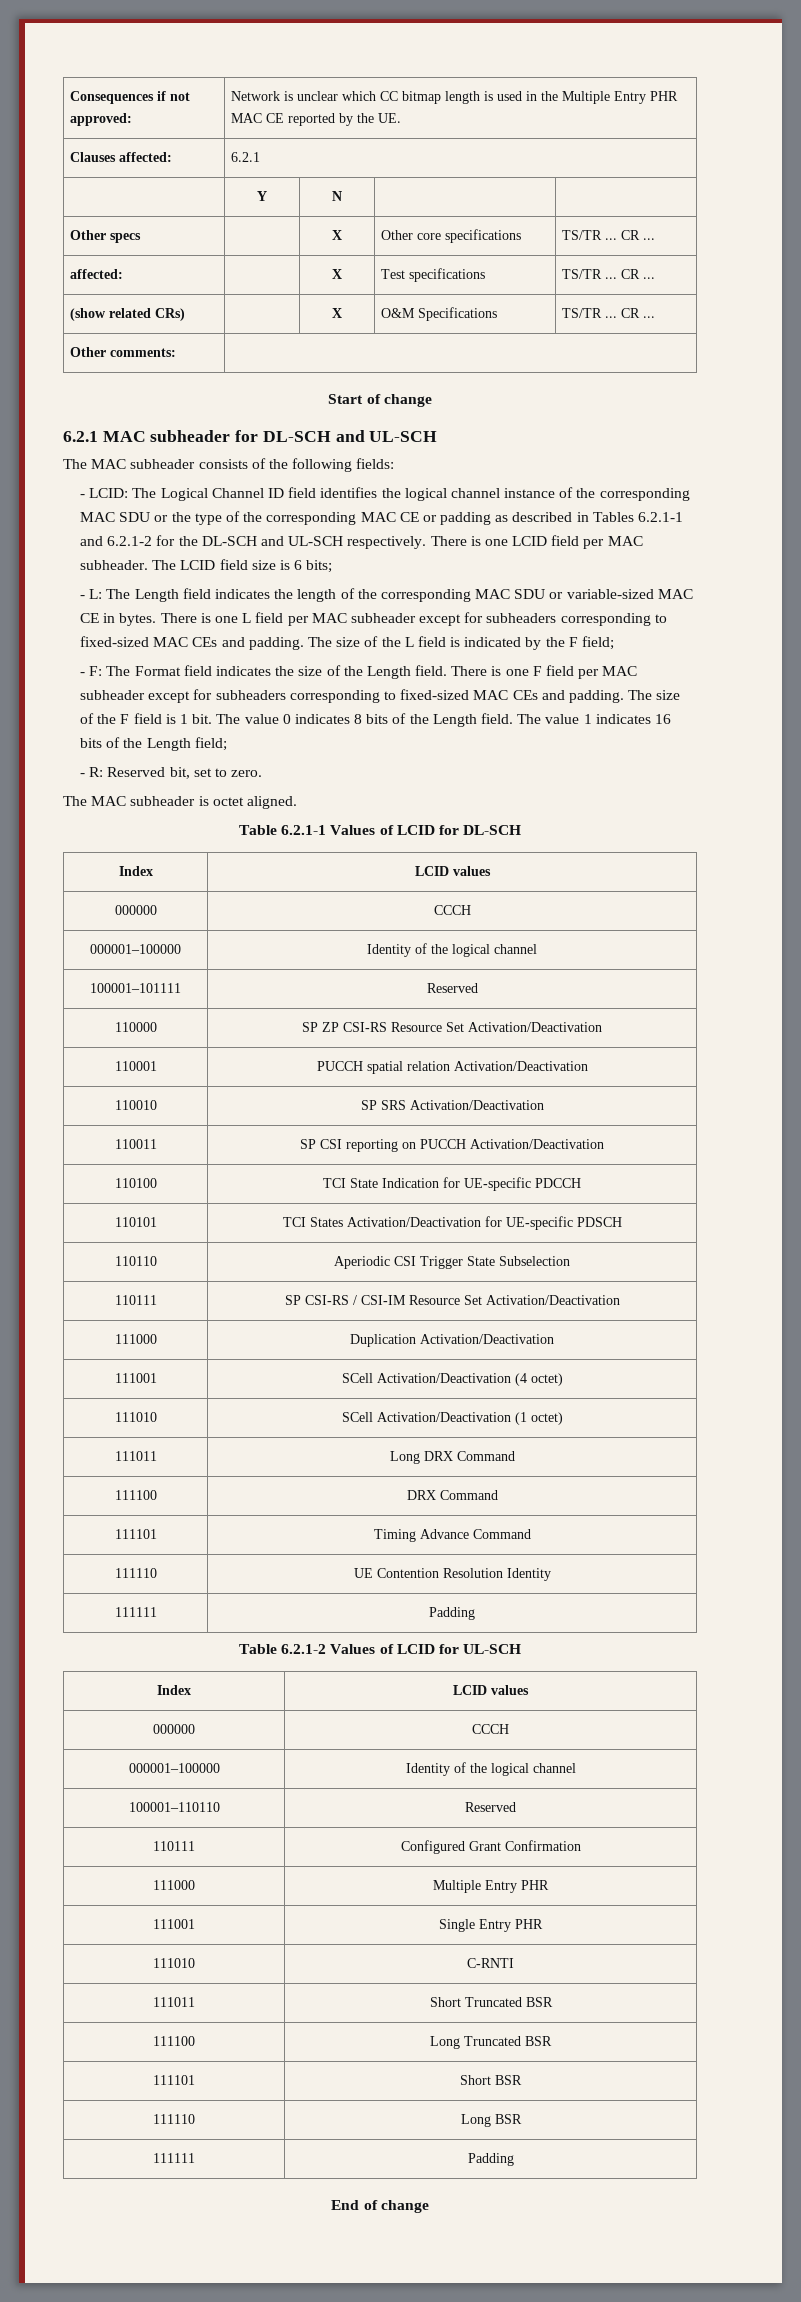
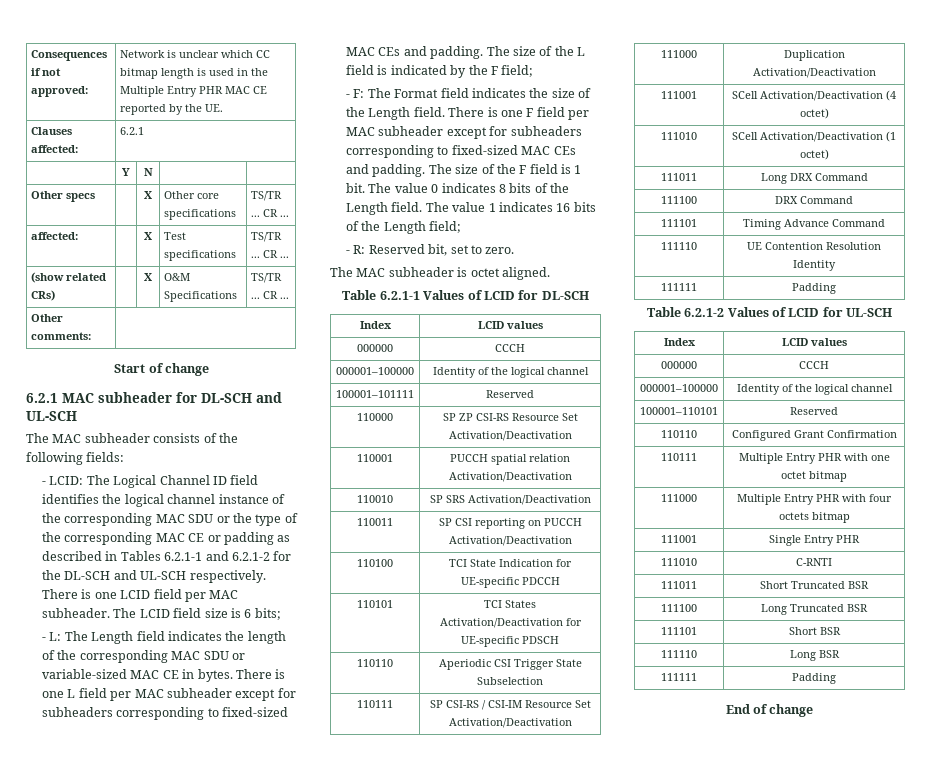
[128,1802,220,1812] [465,1802,516,1812] [153,1841,195,1851] 100001–110110 | Reserved // 110111 -> [640,407,718,415] [790,407,838,415] [661,430,697,438] 100001–110101 | Reserved // 110110
(581, 1845) none -> [661,453,697,461] [738,453,890,464] [781,471,847,482] // 110111 | Multiple Entry PHR with one octet bitmap
(549, 1885) none -> [842,494,892,502] [778,512,850,523] with four octets bitmap

